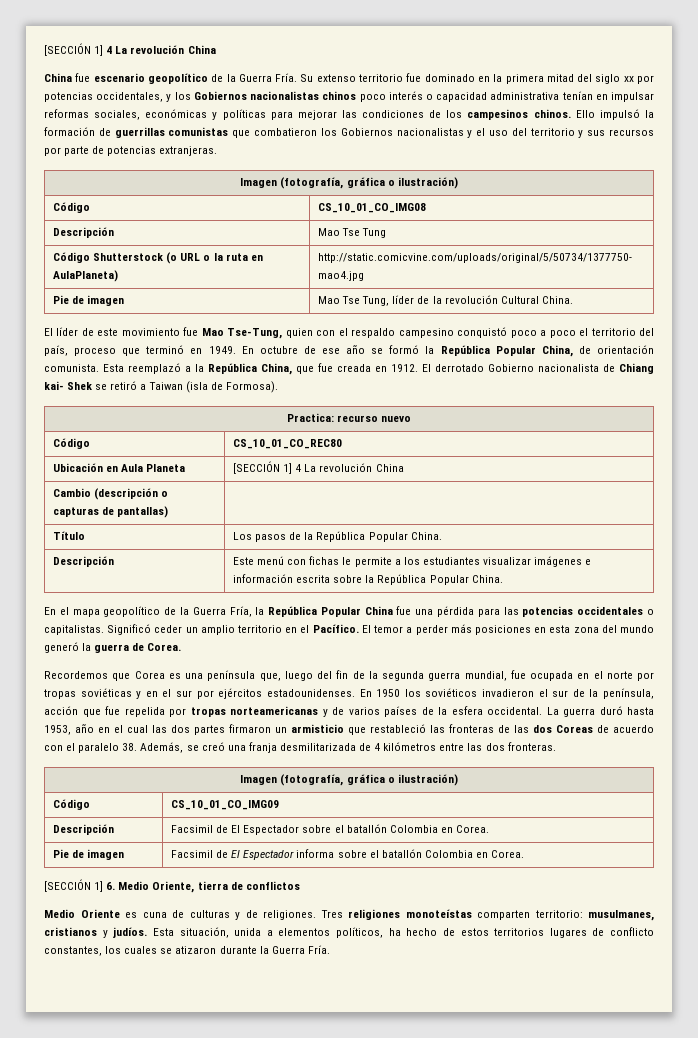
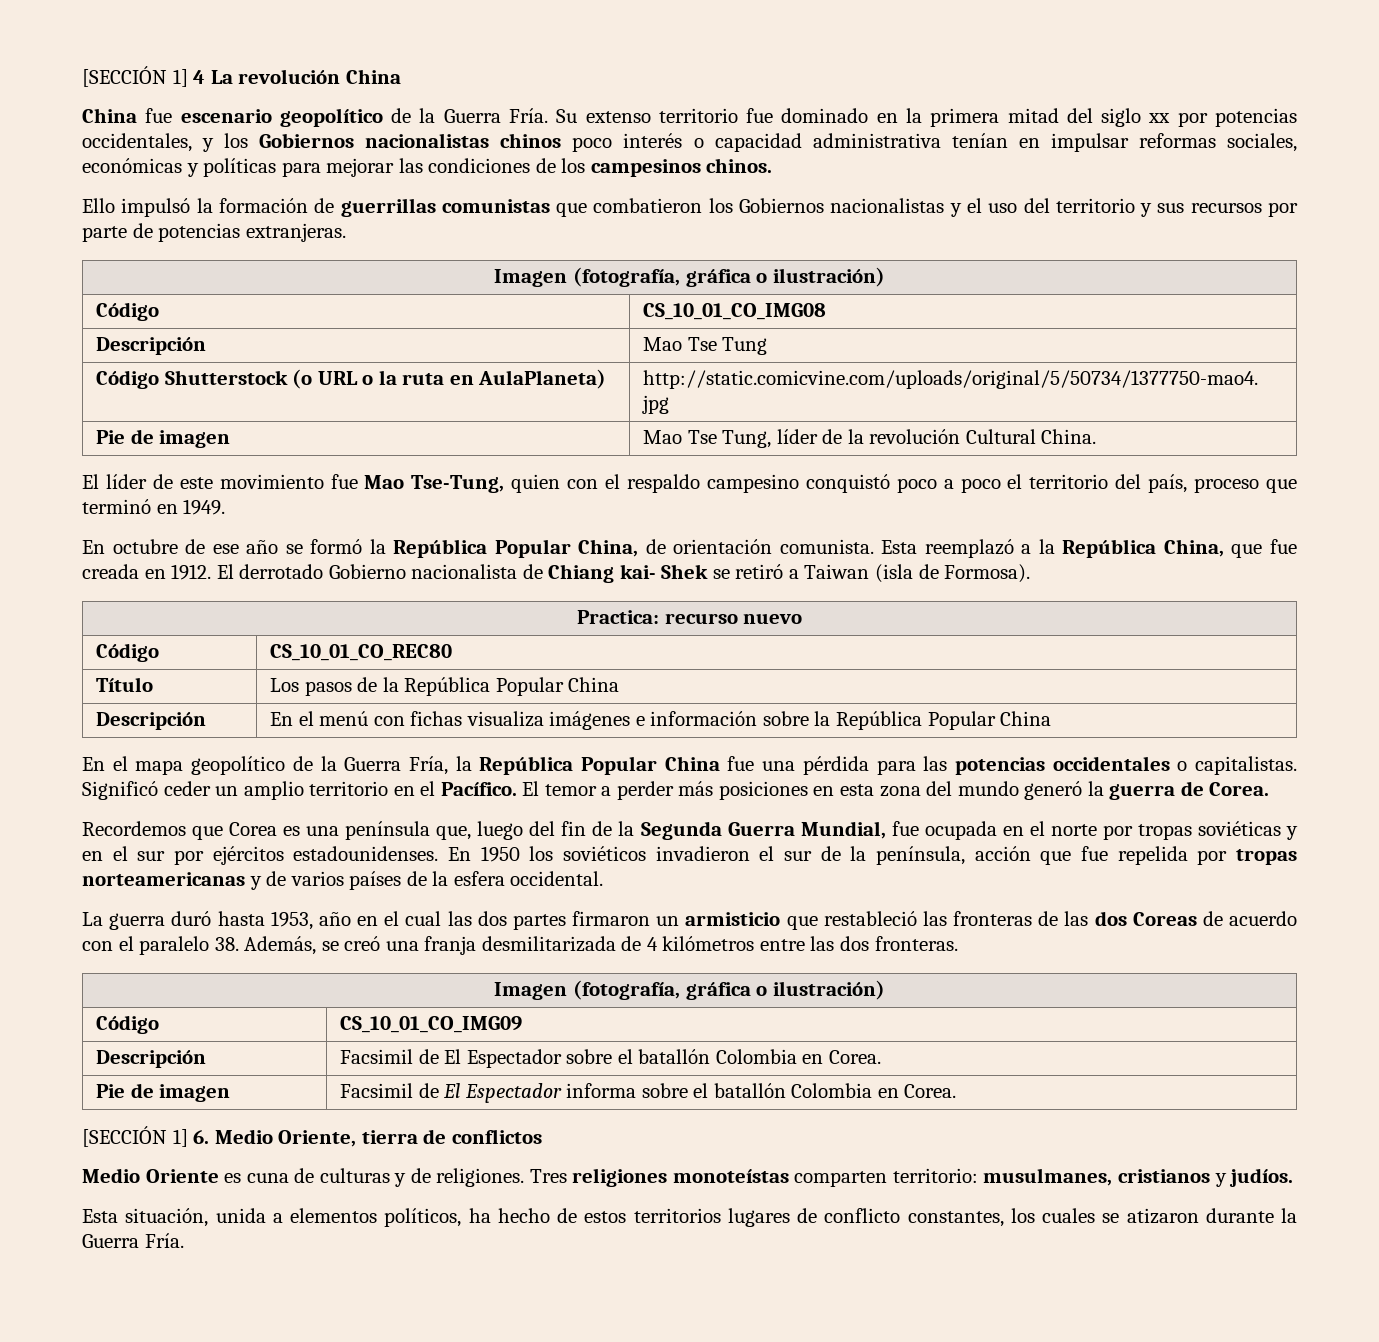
(571, 113) none -> (773, 165) //
(236, 350) none -> (226, 507) //
[53,463,186,472] [233,461,404,474] [53,488,169,500] [53,506,169,518] // Ubicación en Aula Planeta | [SECCIÓN 1] 4 La revolución China // Cambio (descripción o capturas de pantallas) | -> (453, 652) none
[410,532,442,540] [53,556,115,567] [233,557,255,565] China. // Descripción | Este -> [568,677,620,692] [96,712,207,730] [270,711,314,726] China // Descripción | En el
[342,557,531,567] le permite a los estudiantes visualizar -> [466,711,544,727] visualiza
[296,575,331,583] escrita -> (758, 718) none
[471,575,503,583] China. -> [1000,711,1052,726] China
[382,671,507,681] segunda guerra mundial, -> [640,821,886,840] Segunda Guerra Mundial,
(542, 711) none -> (604, 878) //
(148, 932) none -> (1294, 1177) //

